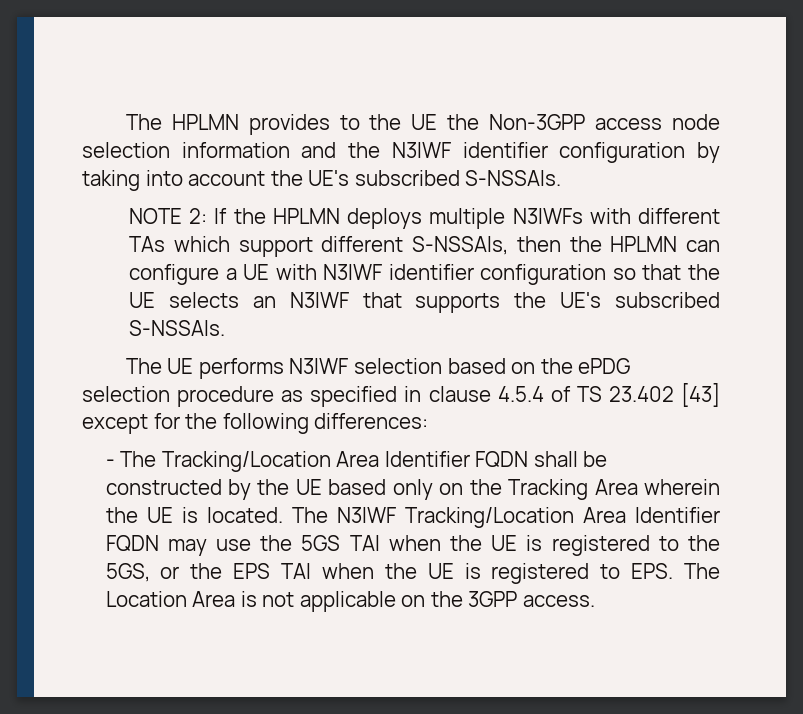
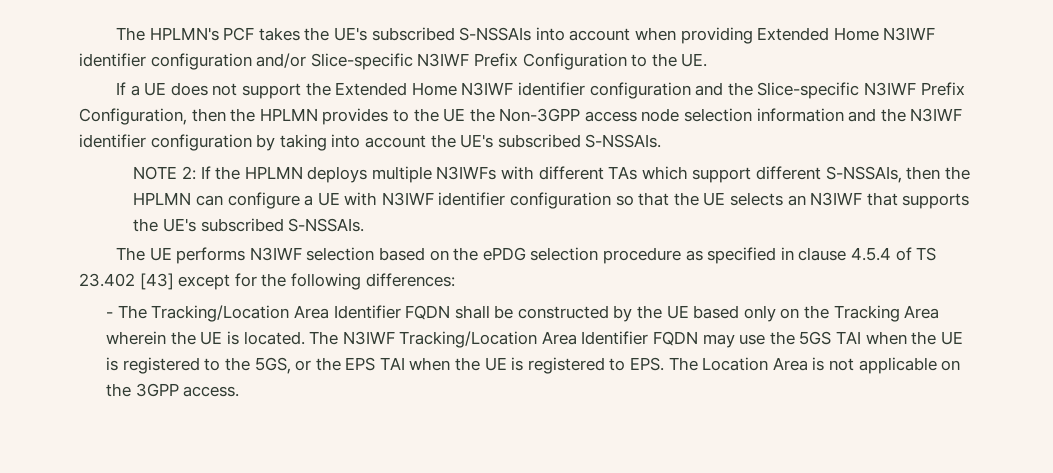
[125,114,162,130] The -> [116,27,936,44] [79,53,708,70] [116,82,965,99] [79,108,256,125] The HPLMN's PCF takes the UE's subscribed S-NSSAIs into account when providing Extended Home N3IWF identifier configuration and/or Slice-specific N3IWF Prefix Configuration to the UE. // If a UE does not support the Extended Home N3IWF identifier configuration and the Slice-specific N3IWF Prefix Configuration, then the

